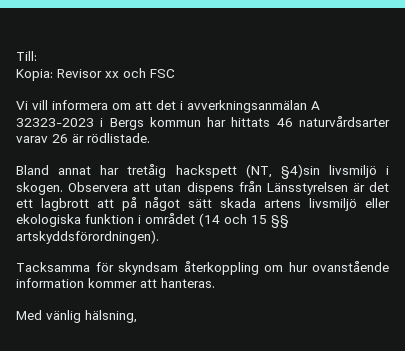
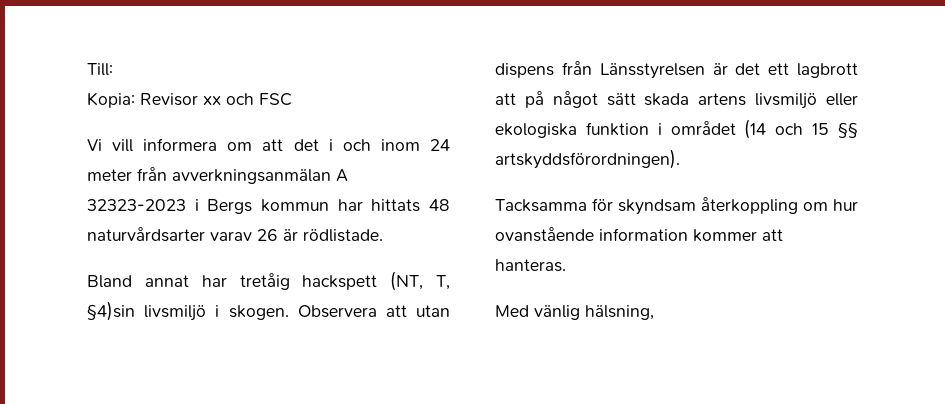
(183, 105) none -> [342,139,450,151] [87,167,167,181] och inom 24 meter från
[276,118,293,127] 46 -> [429,199,450,211] 48
(272, 171) none -> [436,275,450,290] T,

